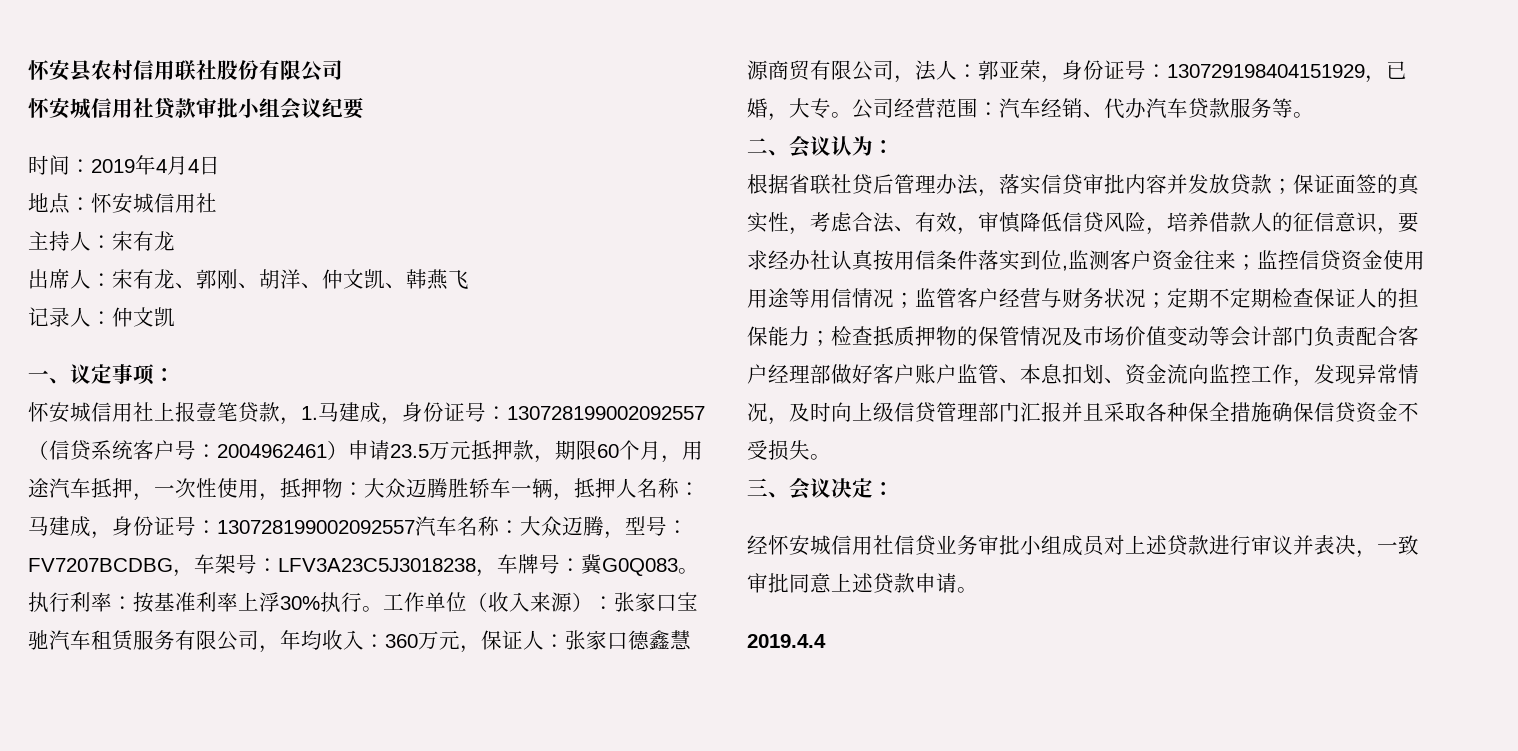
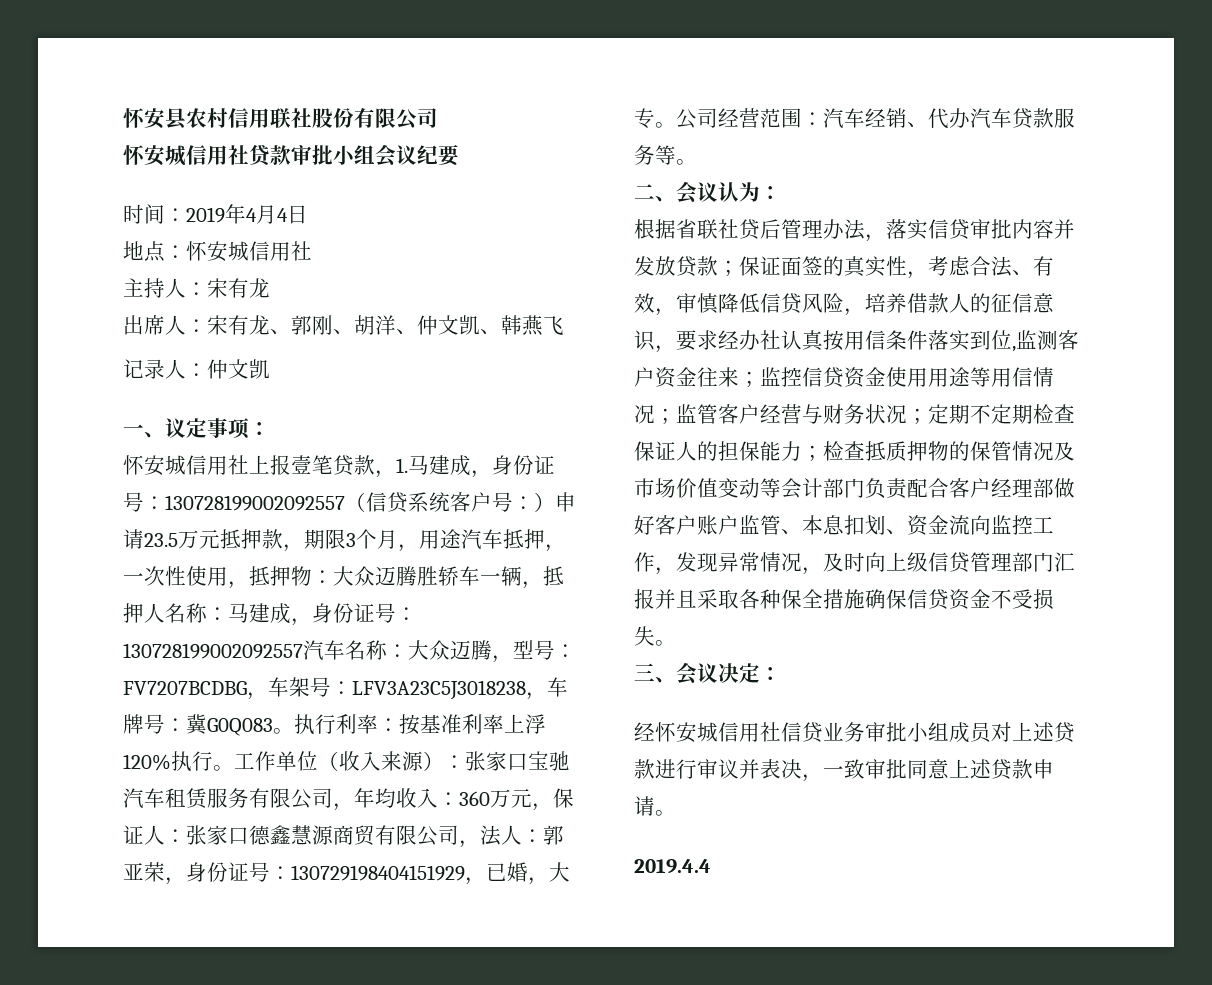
[217,444,327,458] 2004962461 -> (534, 503) none
[597,444,619,458] 60 -> [346,533,356,547] 3
[280,596,320,610] 30% -> [123,754,171,771] 120%

